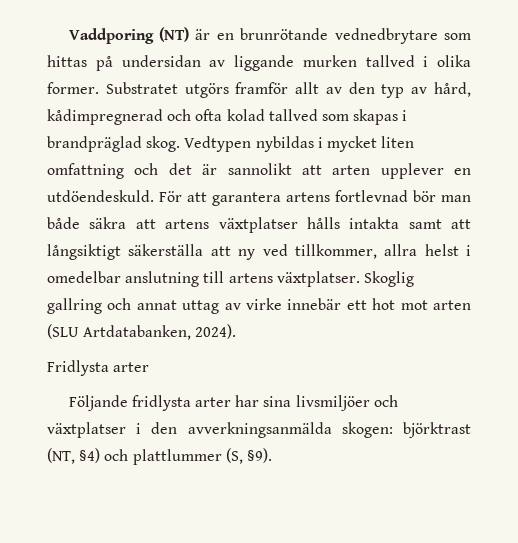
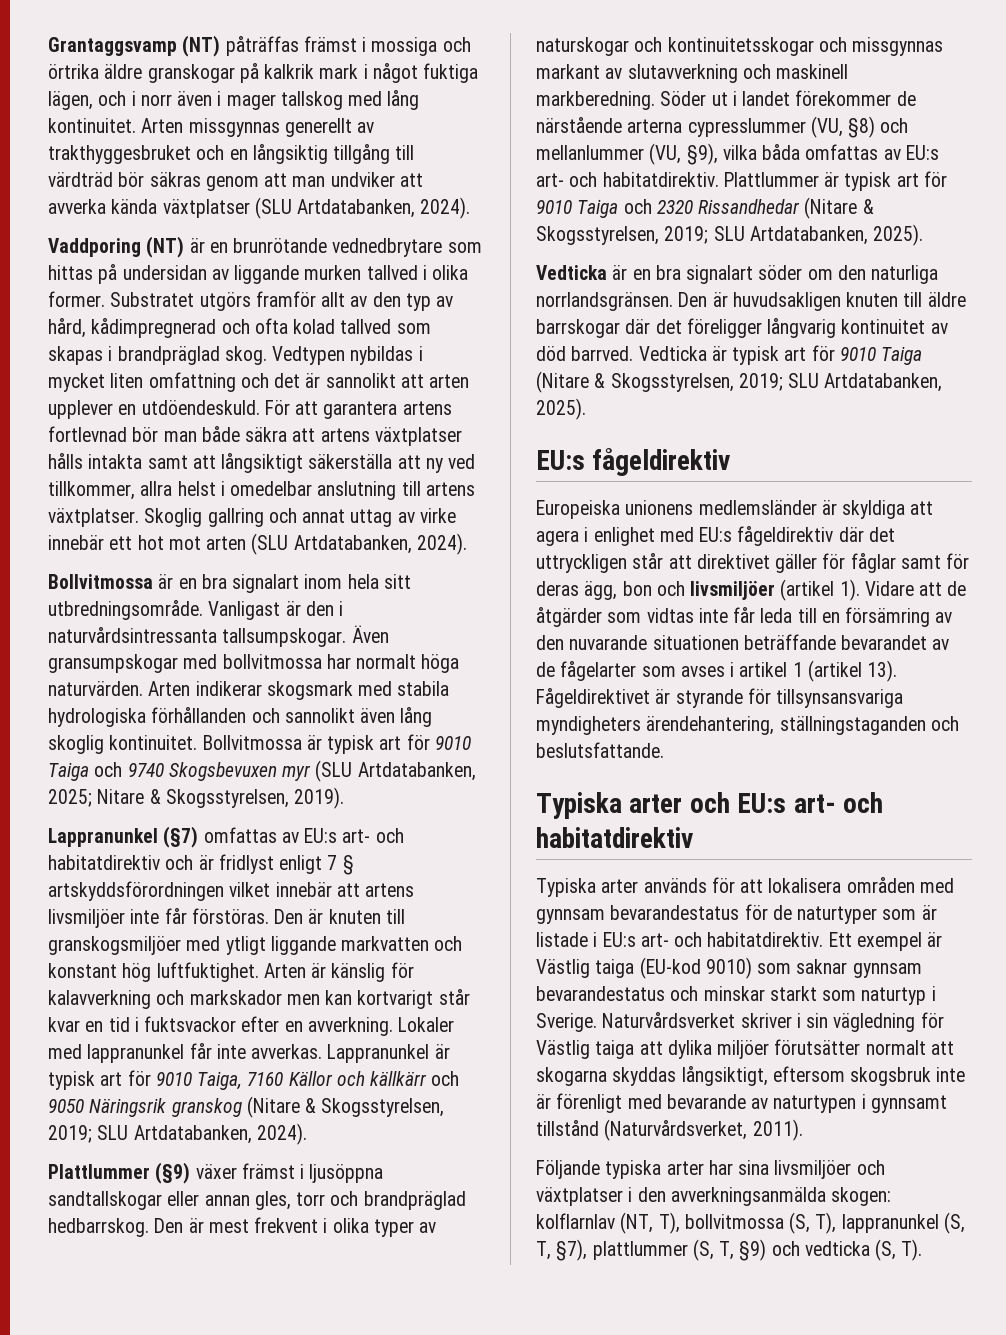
(68, 36) none -> [48,35,471,57] [48,63,479,83] [48,90,420,110] [48,118,375,137] [48,144,415,164] [48,172,423,191] [48,197,471,219] Grantaggsvamp (NT) påträffas främst i mossiga och örtrika äldre granskogar på kalkrik mark i något fuktiga lägen, och i norr även i mager tallskog med lång kontinuitet. Arten missgynnas generellt av trakthyggesbruket och en långsiktig tillgång till värdträd bör säkras genom att man undviker att avverka kända växtplatser (SLU Artdatabanken, 2024). //
[47,360,150,376] Fridlysta arter -> [48,574,411,593] [48,600,344,620] [48,625,389,647] [48,654,460,673] [48,681,450,700] [48,707,433,727] [48,734,471,754] [48,760,476,782] [48,787,345,809] [48,826,404,848] [48,854,354,875] [48,881,415,901] [48,908,405,928] [48,936,463,955] [48,962,414,982] [48,989,470,1009] [48,1016,455,1036] [48,1043,450,1063] [48,1070,460,1090] [48,1096,445,1118] [48,1123,307,1145] [48,1162,384,1184] [48,1191,466,1210] [48,1217,437,1237] [536,37,944,56] [536,64,849,83] [536,90,916,110] [536,116,909,138] [536,143,939,165] [536,171,947,191] [536,197,874,219] [536,224,924,246] [536,265,939,284] [536,292,966,311] [536,318,948,338] [536,345,923,365] [536,371,943,393] [536,398,586,420] [536,448,731,476] [536,500,934,519] [536,526,895,546] [536,553,970,573] [536,579,967,601] [536,607,953,627] [536,634,950,650] [536,660,898,682] [536,688,904,708] [536,716,959,735] [536,742,664,758] [536,792,884,819] [536,827,693,848] [536,877,954,897] [536,904,937,924] [536,932,943,951] [536,957,922,979] [536,986,936,1005] [536,1012,944,1032] [536,1039,954,1059] [536,1066,966,1086] [536,1093,947,1113] [536,1119,803,1141] Bollvitmossa är en bra signalart inom hela sitt utbredningsområde. Vanligast är den i naturvårdsintressanta tallsumpskogar. Även gransumpskogar med bollvitmossa har normalt höga naturvärden. Arten indikerar skogsmark med stabila hydrologiska förhållanden och sannolikt även lång skoglig kontinuitet. Bollvitmossa är typisk art för 9010 Taiga och 9740 Skogsbevuxen myr (SLU Artdatabanken, 2025; Nitare & Skogsstyrelsen, 2019). // Lappranunkel (§7) omfattas av EU:s art- och habitatdirektiv och är fridlyst enligt 7 § artskyddsförordningen vilket innebär att artens livsmiljöer inte får förstöras. Den är knuten till granskogsmiljöer med ytligt liggande markvatten och konstant hög luftfuktighet. Arten är känslig för kalavverkning och markskador men kan kortvarigt står kvar en tid i fuktsvackor efter en avverkning. Lokaler med lappranunkel får inte avverkas. Lappranunkel är typisk art för 9010 Taiga, 7160 Källor och källkärr och 9050 Näringsrik granskog (Nitare & Skogsstyrelsen, 2019; SLU Artdatabanken, 2024). // Plattlummer (§9) växer främst i ljusöppna sandtallskogar eller annan gles, torr och brandpräglad hedbarrskog. Den är mest frekvent i olika typer av naturskogar och kontinuitetsskogar och missgynnas markant av slutavverkning och maskinell markberedning. Söder ut i landet förekommer de närstående arterna cypresslummer (VU, §8) och mellanlummer (VU, §9), vilka båda omfattas av EU:s art- och habitatdirektiv. Plattlummer är typisk art för 9010 Taiga och 2320 Rissandhedar (Nitare & Skogsstyrelsen, 2019; SLU Artdatabanken, 2025). // Vedticka är en bra signalart söder om den naturliga norrlandsgränsen. Den är huvudsakligen knuten till äldre barrskogar där det föreligger långvarig kontinuitet av död barrved. Vedticka är typisk art för 9010 Taiga (Nitare & Skogsstyrelsen, 2019; SLU Artdatabanken, 2025). // EU:s fågeldirektiv // Europeiska unionens medlemsländer är skyldiga att agera i enlighet med EU:s fågeldirektiv där det uttryckligen står att direktivet gäller för fåglar samt för deras ägg, bon och livsmiljöer (artikel 1). Vidare att de åtgärder som vidtas inte får leda till en försämring av den nuvarande situationen beträffande bevarandet av de fågelarter som avses i artikel 1 (artikel 13). Fågeldirektivet är styrande för tillsynsansvariga myndigheters ärendehantering, ställningstaganden och beslutsfattande. // Typiska arter och EU:s art- och habitatdirektiv // Typiska arter används för att lokalisera områden med gynnsam bevarandestatus för de naturtyper som är listade i EU:s art- och habitatdirektiv. Ett exempel är Västlig taiga (EU-kod 9010) som saknar gynnsam bevarandestatus och minskar starkt som naturtyp i Sverige. Naturvårdsverket skriver i sin vägledning för Västlig taiga att dylika miljöer förutsätter normalt att skogarna skyddas långsiktigt, eftersom skogsbruk inte är förenligt med bevarande av naturtypen i gynnsamt tillstånd (Naturvårdsverket, 2011).
[131,395,191,411] fridlysta -> [605,1160,662,1179] typiska
[403,422,471,438] [47,448,272,465] björktrast (NT, §4) och plattlummer (S, §9). -> [536,1212,965,1234] [536,1239,923,1261] kolflarnlav (NT, T), bollvitmossa (S, T), lappranunkel (S, T, §7), plattlummer (S, T, §9) och vedticka (S, T).

